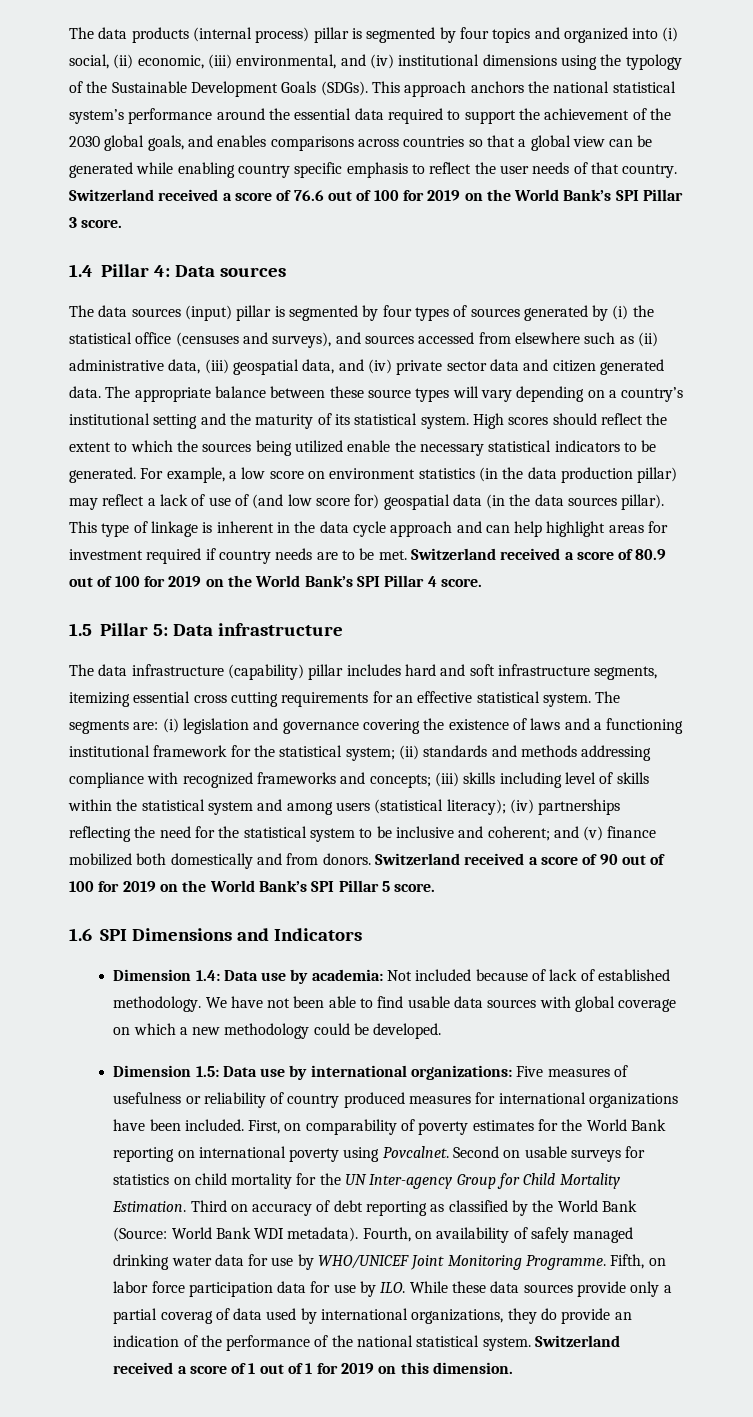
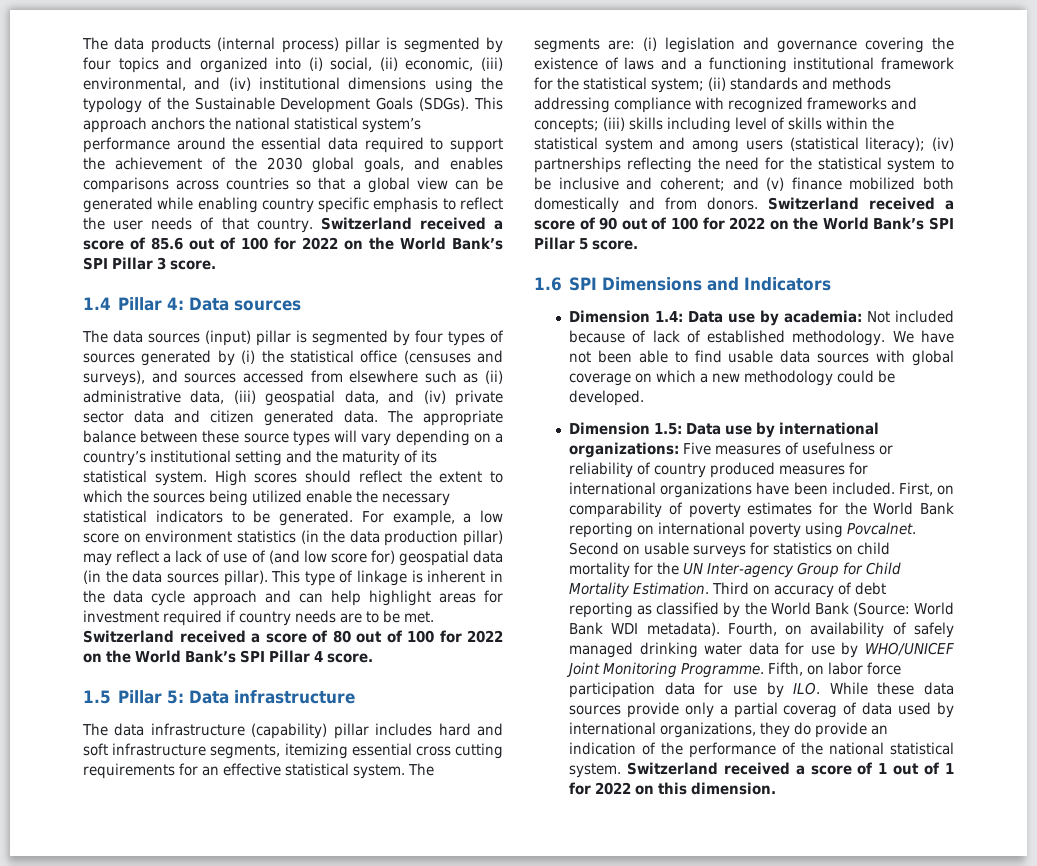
[293,190,461,201] 76.6 out of 100 for 2019 -> [151,237,338,250] 85.6 out of 100 for 2022
[635,549,667,560] [69,576,202,587] 80.9 out of 100 for 2019 -> [332,630,503,643] 80 out of 100 for 2022
[122,881,156,892] 2019 -> [729,217,766,230] 2022
[341,1363,375,1374] 2019 -> [595,782,632,795] 2022

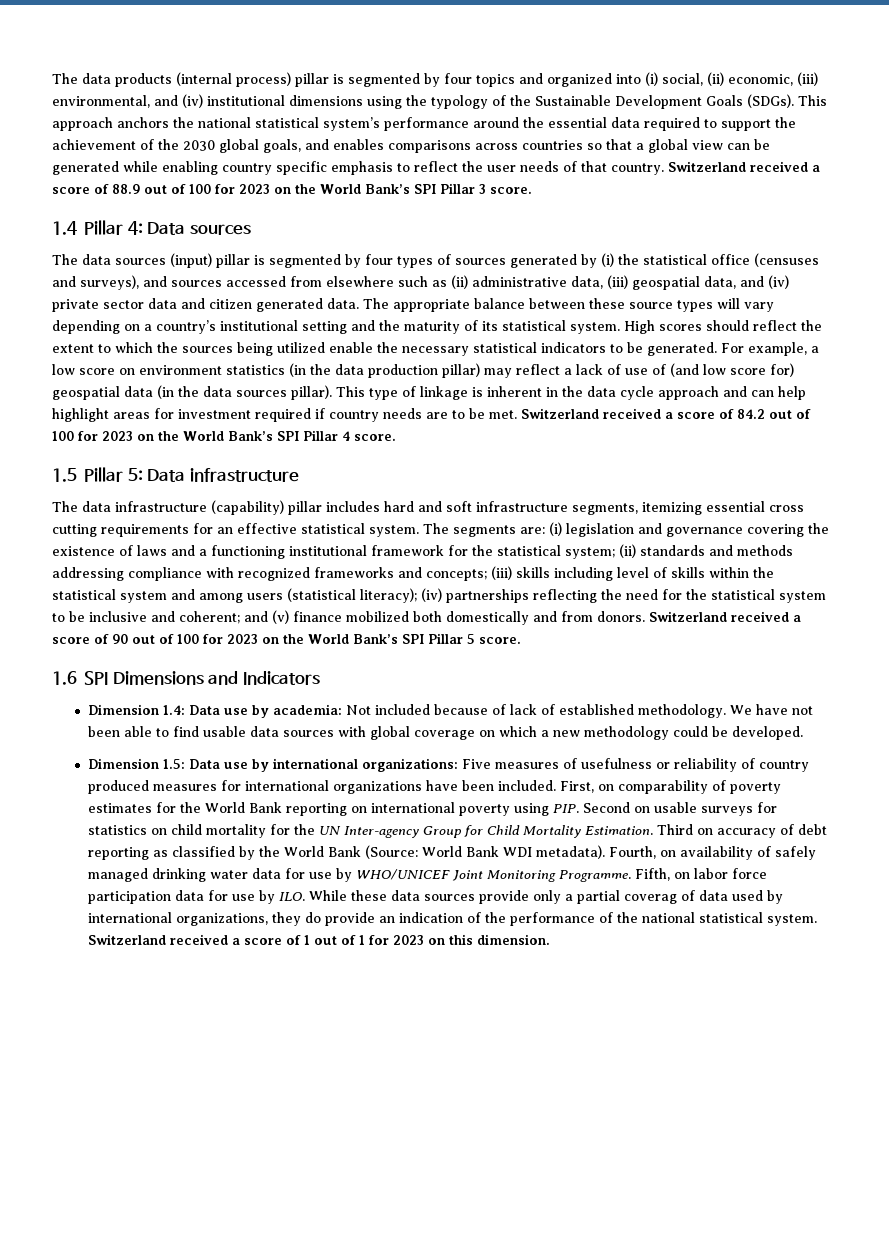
[151,237,338,250] 85.6 out of 100 for 2022 -> [112,184,270,194] 88.9 out of 100 for 2023
[332,630,503,643] 80 out of 100 for 2022 -> [737,409,811,419] [52,431,133,441] 84.2 out of 100 for 2023
[729,217,766,230] 2022 -> [227,634,258,644] 2023
[847,522,917,535] Povcalnet. -> [552,804,579,813] PIP.
[595,782,632,795] 2022 -> [392,935,424,945] 2023

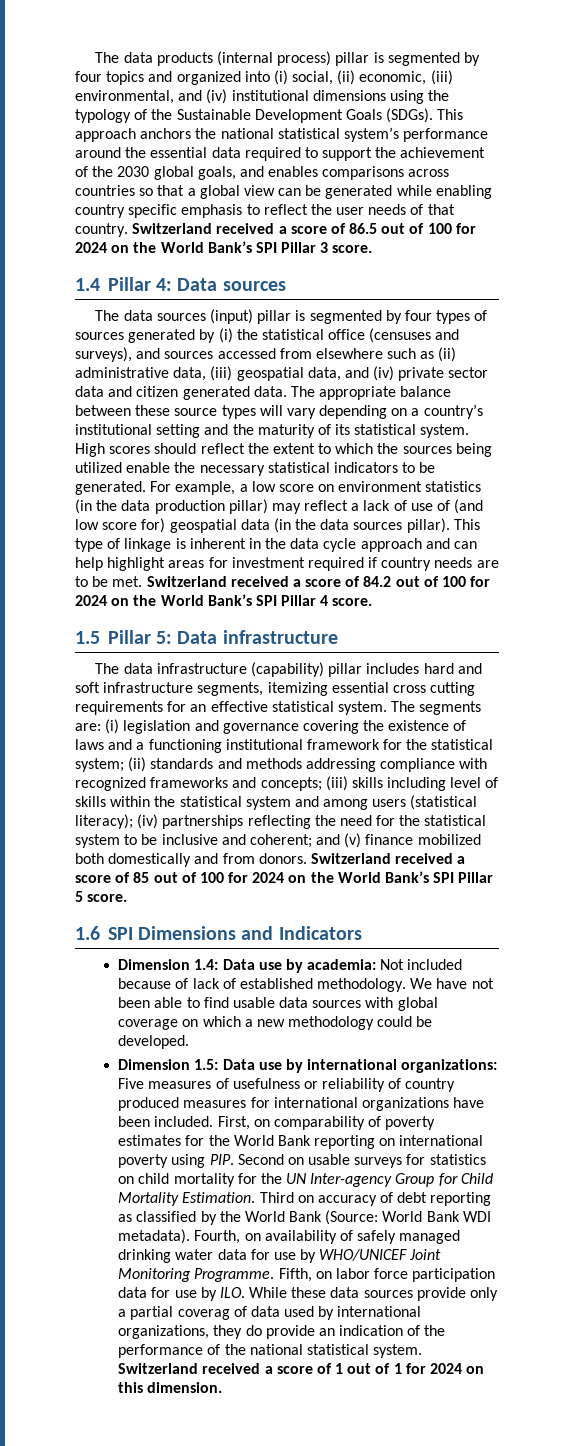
[112,184,270,194] 88.9 out of 100 for 2023 -> [349,223,476,234] [75,242,107,253] 86.5 out of 100 for 2024
[102,431,133,441] 2023 -> [75,595,107,606] 2024
[112,634,258,644] 90 out of 100 for 2023 -> [133,872,285,883] 85 out of 100 for 2024
[392,935,424,945] 2023 -> [429,1363,462,1374] 2024

